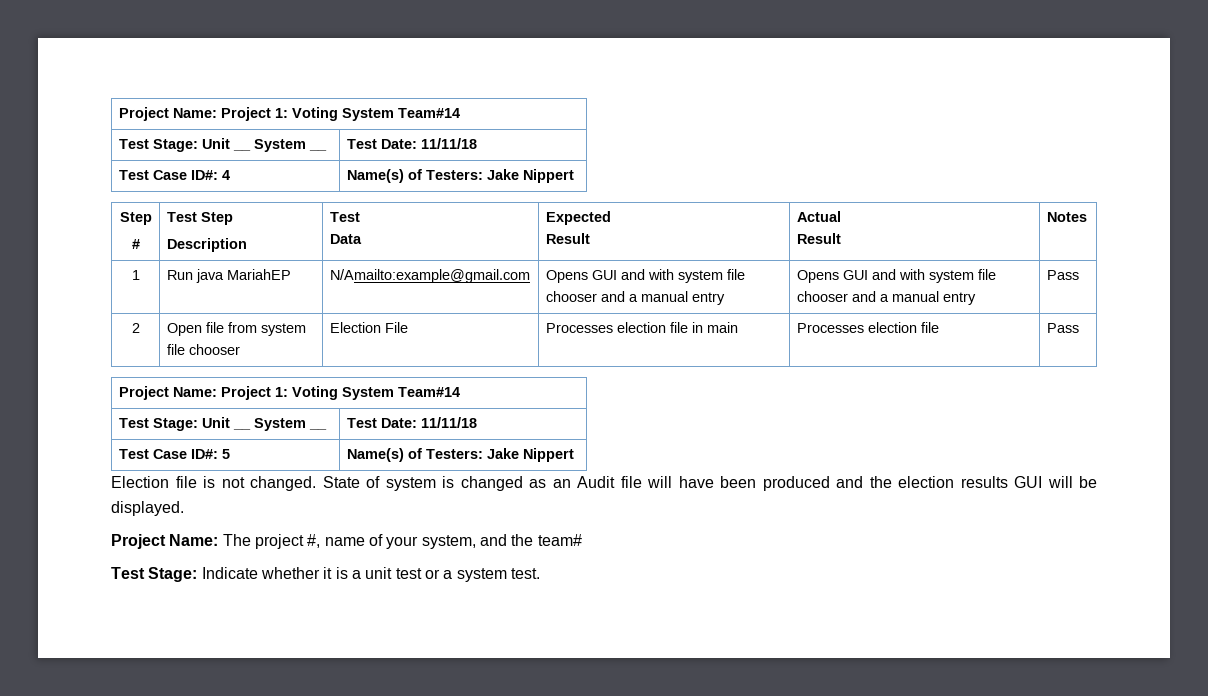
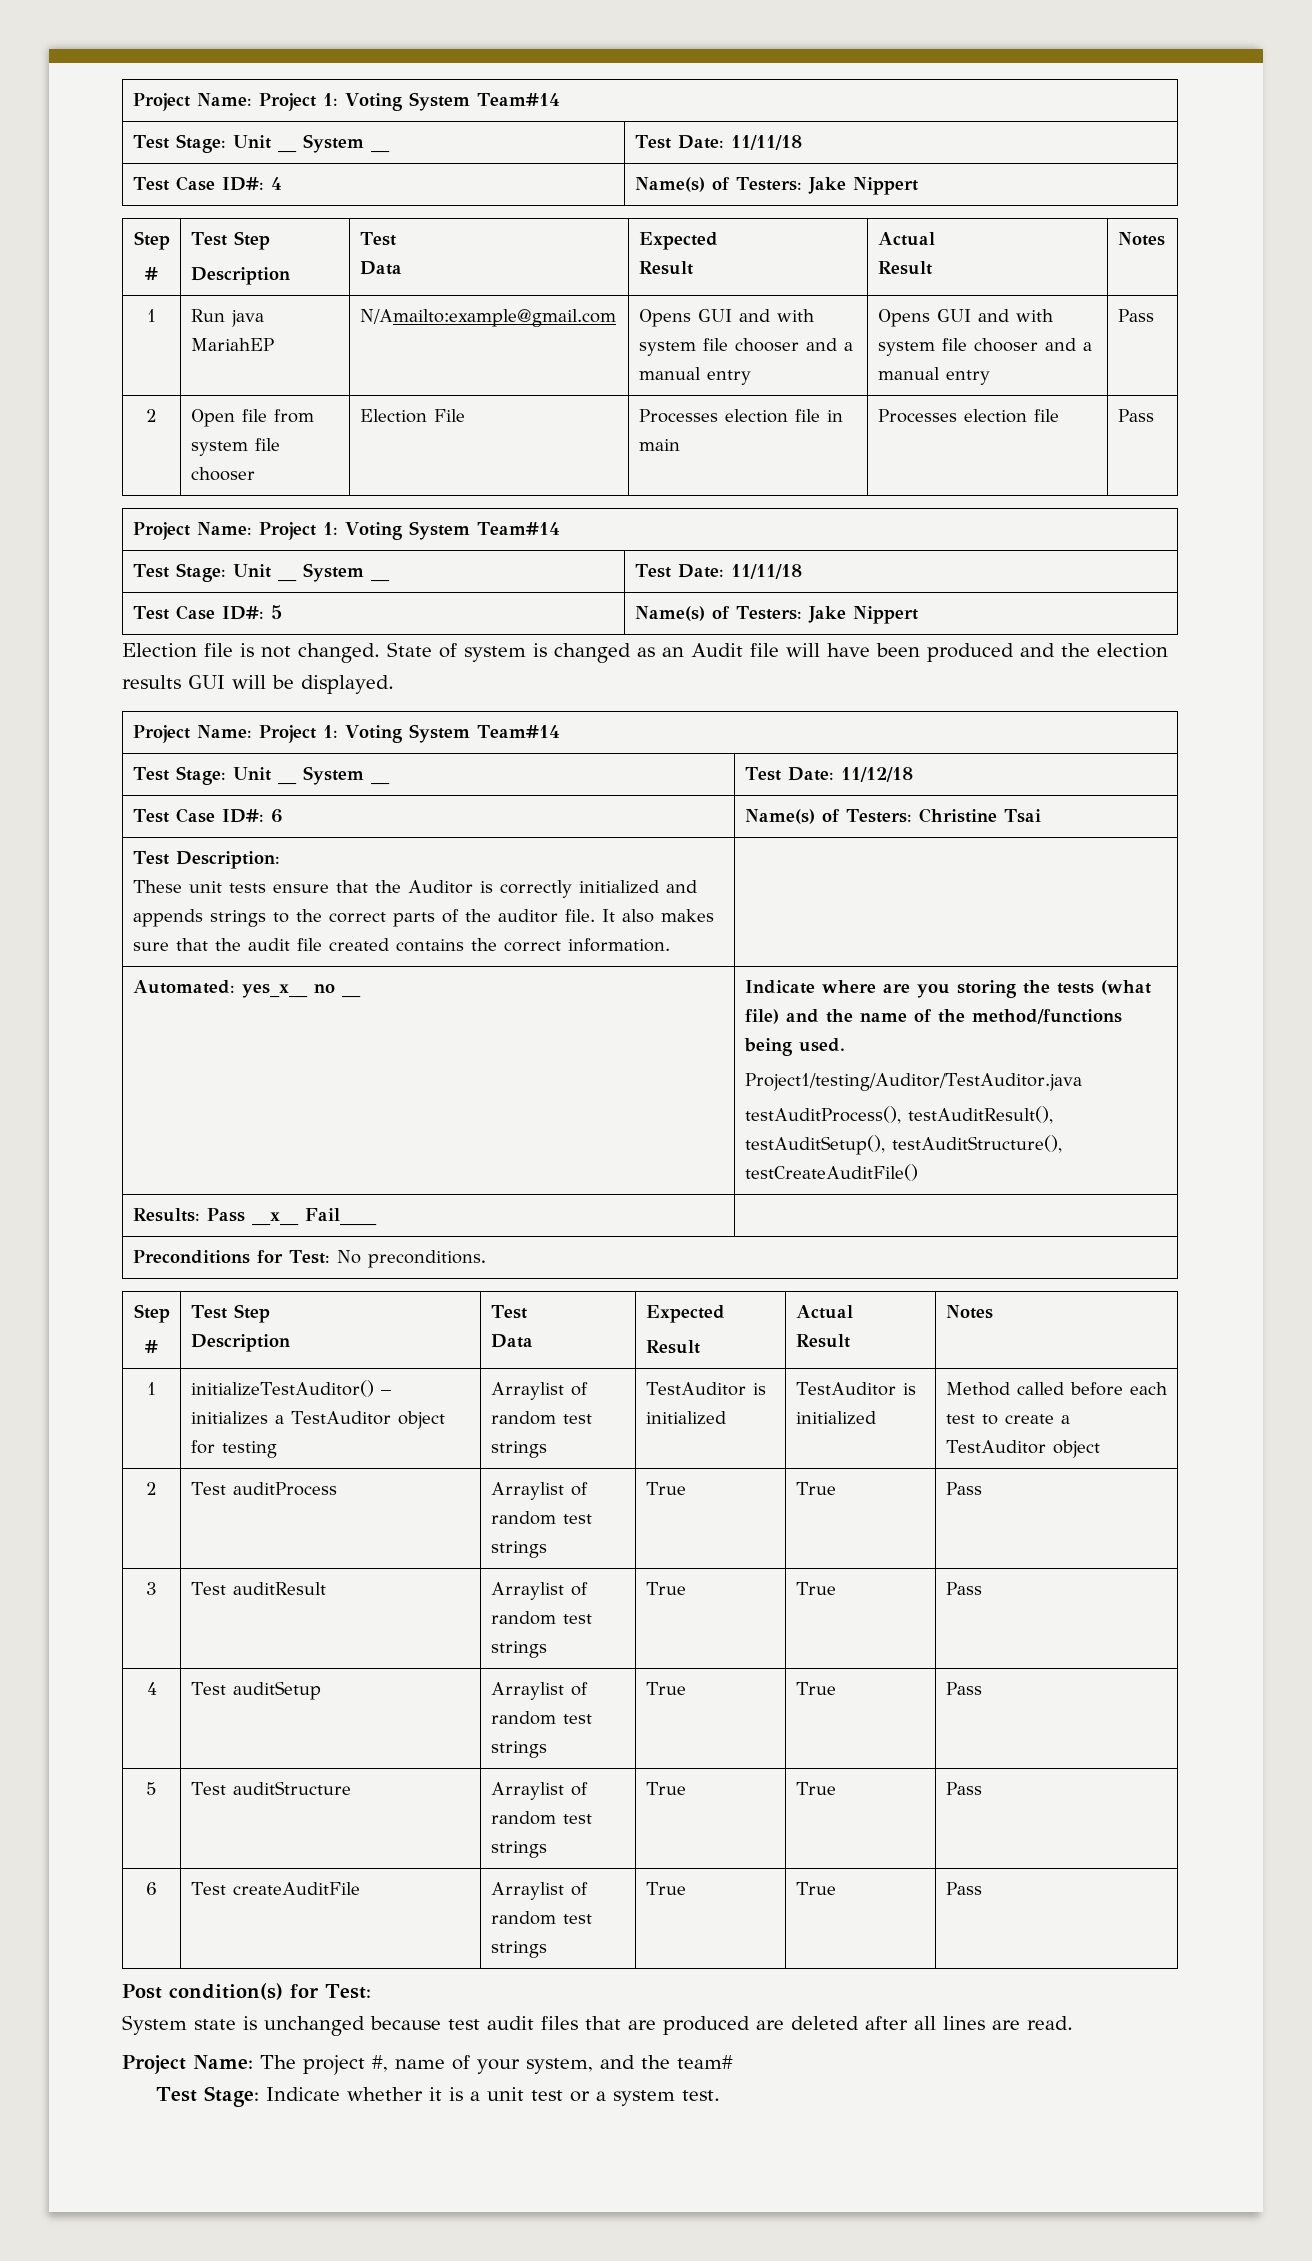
(184, 508) none -> [132,724,560,743] [132,766,390,785] [744,767,913,782] [132,808,283,823] [744,808,1041,824] [132,851,280,869] [132,880,697,898] [132,909,714,927] [132,938,670,952] [132,980,335,998] [341,993,361,998] [744,980,1151,998] [744,1009,1122,1024] [743,1038,845,1056] [744,1073,1082,1091] [744,1106,1053,1124] [744,1135,1062,1155] [744,1164,918,1181] [132,1208,377,1226] [132,1250,486,1268] [133,1304,170,1323] [145,1340,158,1353] [190,1304,270,1323] [190,1334,290,1352] [490,1305,527,1319] [490,1334,533,1348] [645,1305,725,1323] [645,1340,700,1354] [795,1305,853,1319] [795,1334,850,1348] [945,1305,993,1319] [147,1382,156,1395] [190,1380,391,1397] [190,1411,445,1429] [190,1440,277,1458] [490,1382,588,1400] [490,1411,592,1425] [490,1441,547,1458] [645,1382,766,1396] [645,1411,726,1425] [795,1382,916,1396] [795,1411,876,1425] [945,1382,1167,1396] [945,1414,1070,1425] [945,1440,1100,1458] [146,1482,157,1495] [190,1482,337,1496] [490,1482,588,1500] [490,1511,592,1525] [490,1541,547,1558] [645,1482,686,1495] [795,1482,836,1495] [945,1482,982,1495] [146,1582,157,1595] [190,1582,326,1595] [490,1582,588,1600] [490,1611,592,1625] [490,1641,547,1658] [645,1582,686,1595] [795,1582,836,1595] [945,1582,982,1595] [146,1682,157,1695] [190,1681,321,1700] [490,1682,588,1700] [490,1711,592,1725] [490,1741,547,1758] [645,1682,686,1695] [795,1682,836,1695] [945,1682,982,1695] [146,1782,157,1795] [190,1781,351,1795] [490,1782,588,1800] [490,1811,592,1825] [490,1841,547,1858] [645,1782,686,1795] [795,1782,836,1795] [945,1782,982,1795] [146,1882,157,1895] [190,1882,360,1895] [490,1882,588,1900] [490,1911,592,1925] [490,1941,547,1958] [645,1882,686,1895] [795,1882,836,1895] [945,1882,982,1895] [122,1983,371,2000] [122,2015,1073,2036] // Project Name: Project 1: Voting System Team#14 // Test Stage: Unit __ System __ | Test Date: 11/12/18 // Test Case ID#: 6 | Name(s) of Testers: Christine Tsai // Test Description: // These unit tests ensure that the Auditor is correctly initialized and appends strings to the correct parts of the auditor file. It also makes sure that the audit file created contains the correct information. | // Automated: yes_x__ no __ | Indicate where are you storing the tests (what file) and the name of the method/functions being used. // Project1/testing/Auditor/TestAuditor.java // testAuditProcess(), testAuditResult(), testAuditSetup(), testAuditStructure(), testCreateAuditFile() // Results: Pass __x__ Fail____ | // Preconditions for Test: No preconditions. // Step // # | Test Step // Description | Test // Data | Expected // Result | Actual // Result | Notes // 1 | initializeTestAuditor() – initializes a TestAuditor object for testing | Arraylist of random test strings | TestAuditor is initialized | TestAuditor is initialized | Method called before each test to create a TestAuditor object // 2 | Test auditProcess | Arraylist of random test strings | True | True | Pass // 3 | Test auditResult | Arraylist of random test strings | True | True | Pass // 4 | Test auditSetup | Arraylist of random test strings | True | True | Pass // 5 | Test auditStructure | Arraylist of random test strings | True | True | Pass // 6 | Test createAuditFile | Arraylist of random test strings | True | True | Pass // Post condition(s) for Test: // System state is unchanged because test audit files that are produced are deleted after all lines are read.

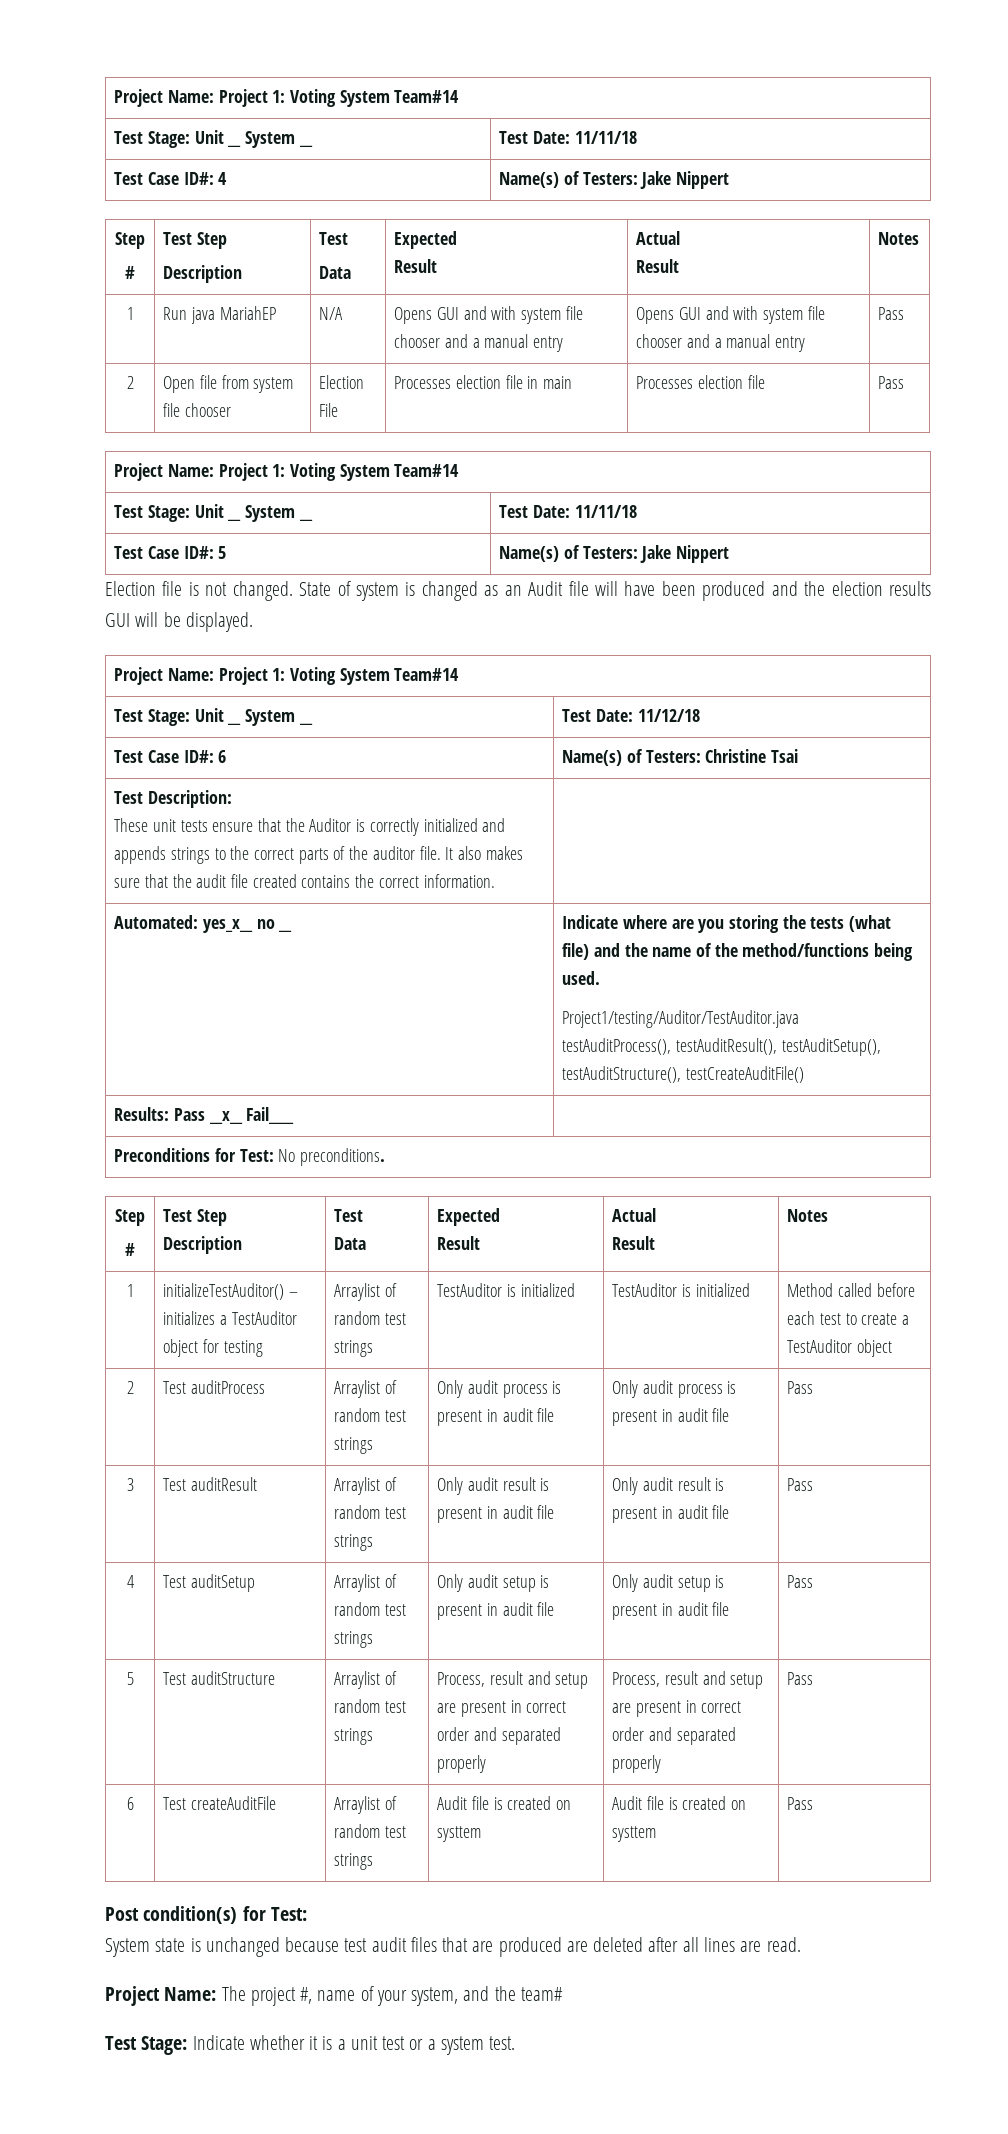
[359,309,616,327] N/Amailto:example@gmail.com -> [319,307,344,320] N/A
[645,1482,686,1495] [795,1482,836,1495] True | True -> [437,1380,562,1398] [437,1408,555,1426] [612,1380,737,1398] [612,1408,730,1426] Only audit process is present in audit file | Only audit process is present in audit file
[645,1582,686,1595] [795,1582,836,1595] True | True -> [437,1477,550,1495] [437,1505,555,1523] [612,1477,725,1495] [612,1505,730,1523] Only audit result is present in audit file | Only audit result is present in audit file
[645,1682,686,1695] [795,1682,836,1695] True | True -> [437,1574,550,1592] [437,1602,555,1620] [612,1574,725,1592] [612,1602,730,1620] Only audit setup is present in audit file | Only audit setup is present in audit file
[645,1782,686,1795] [795,1782,836,1795] True | True -> [437,1671,589,1689] [437,1700,567,1717] [437,1727,561,1745] [437,1755,487,1773] [612,1671,764,1689] [612,1700,742,1717] [612,1727,736,1745] [612,1755,662,1773] Process, result and setup are present in correct order and separated properly | Process, result and setup are present in correct order and separated properly
[645,1882,686,1895] [795,1882,836,1895] True | True -> [437,1796,571,1810] [437,1826,482,1842] [612,1796,746,1810] [612,1826,657,1842] Audit file is created on systtem | Audit file is created on systtem

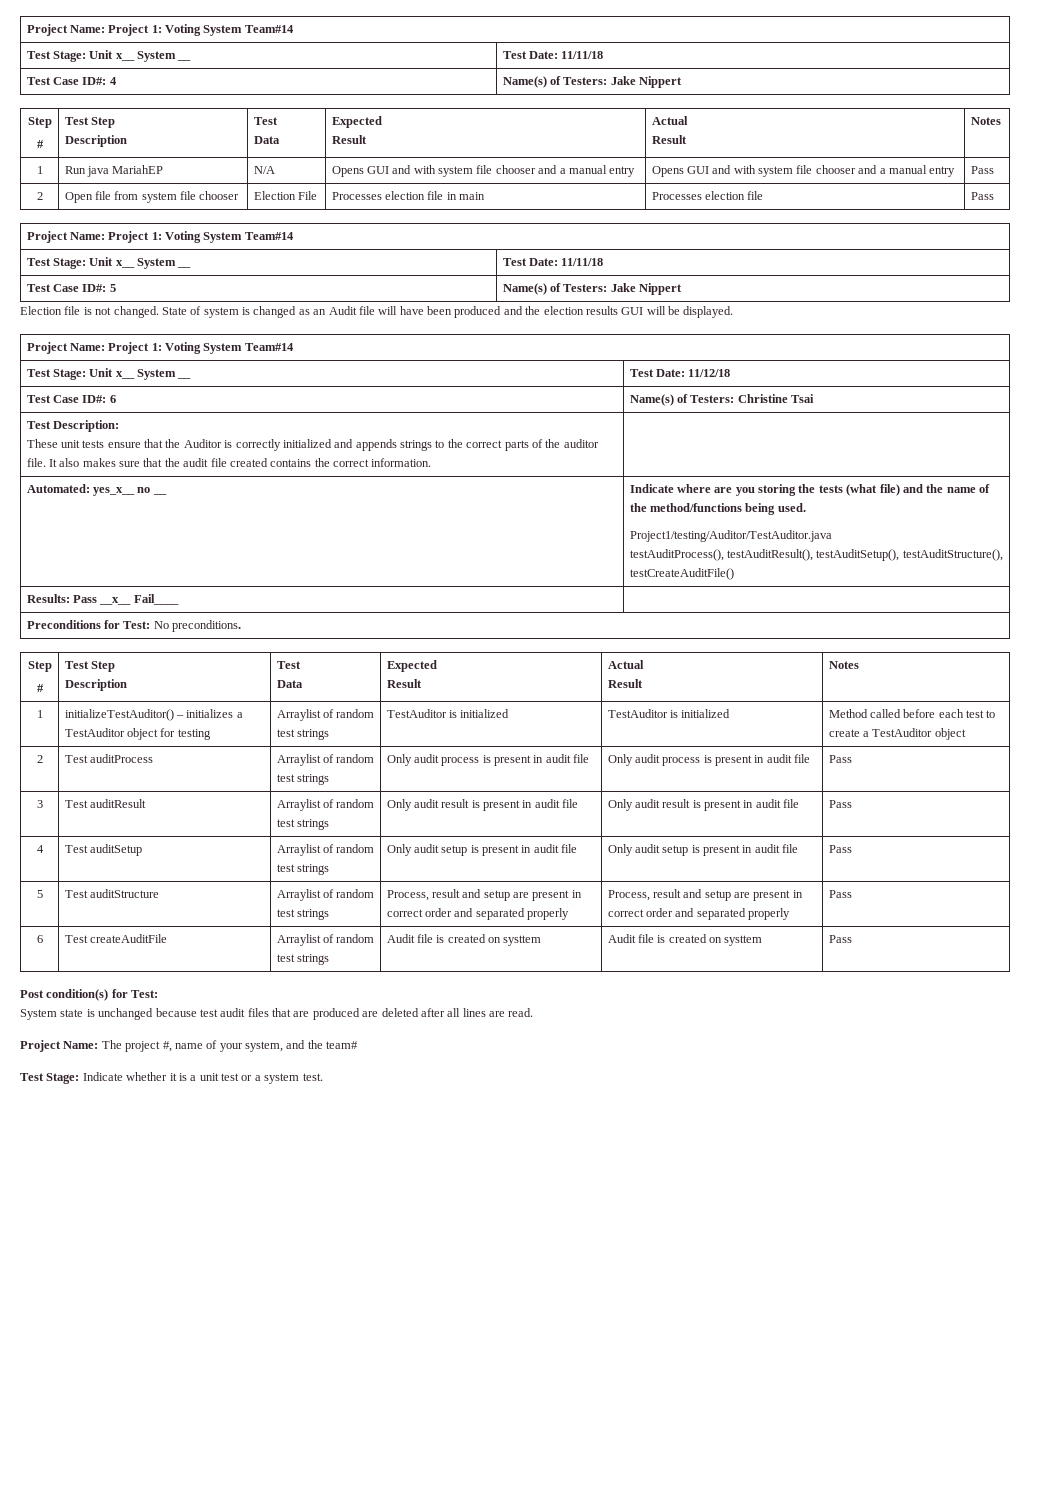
[227,144,242,147] __ -> [115,53,135,61] x__
[227,518,242,521] __ -> [115,260,135,268] x__
[227,722,242,725] __ -> [115,371,135,379] x__

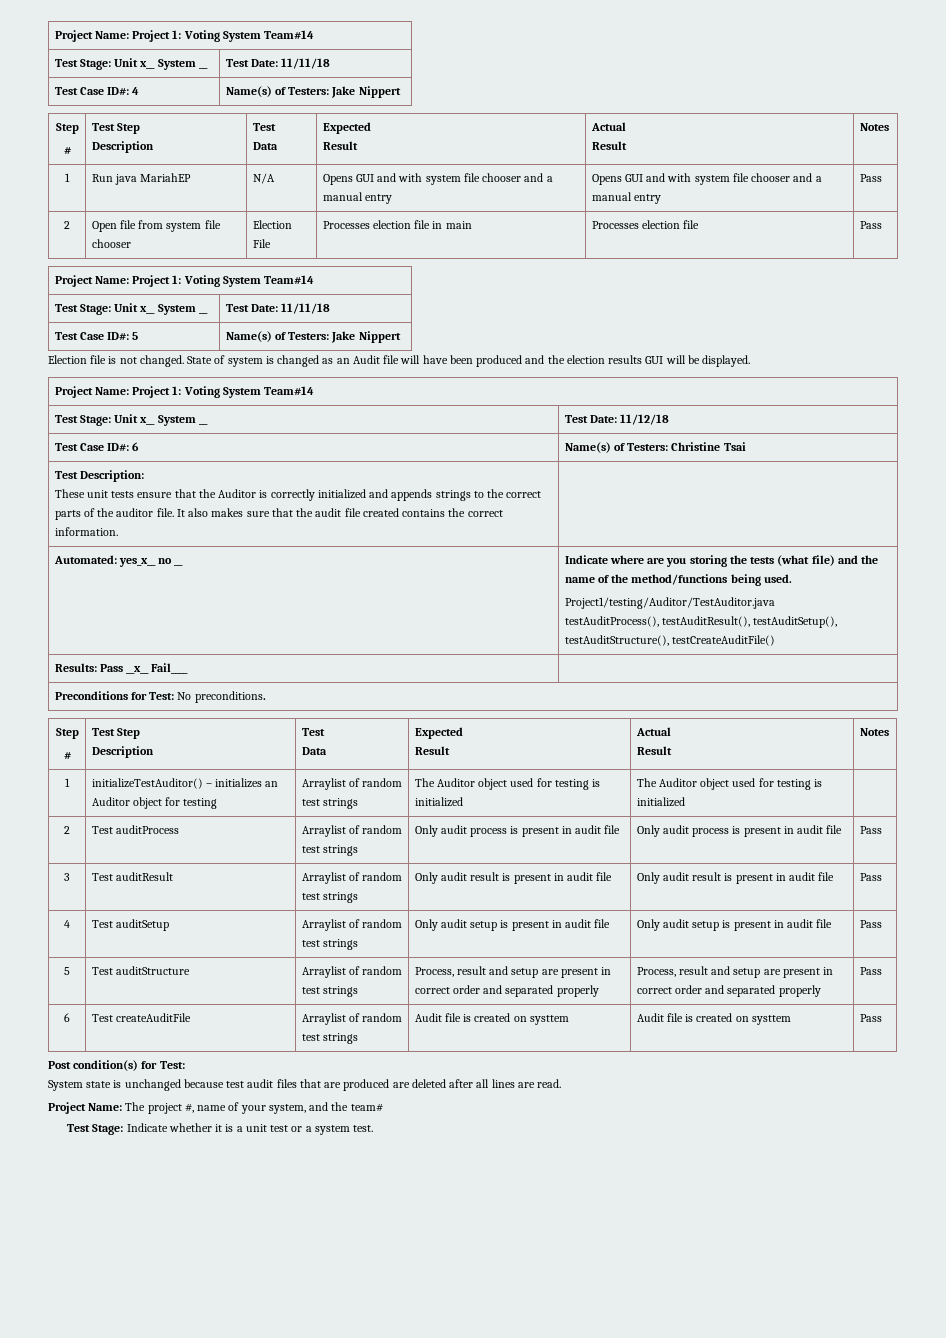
[236,712,243,718] [64,728,125,737] a TestAuditor -> [265,781,279,787] [91,797,130,806] an Auditor
[386,709,510,718] [607,709,731,718] [828,709,996,718] [828,728,966,740] TestAuditor is initialized | TestAuditor is initialized | Method called before each test to create a TestAuditor object -> [414,778,601,790] [414,797,463,807] [636,778,823,790] [636,797,685,807] The Auditor object used for testing is initialized | The Auditor object used for testing is initialized |

